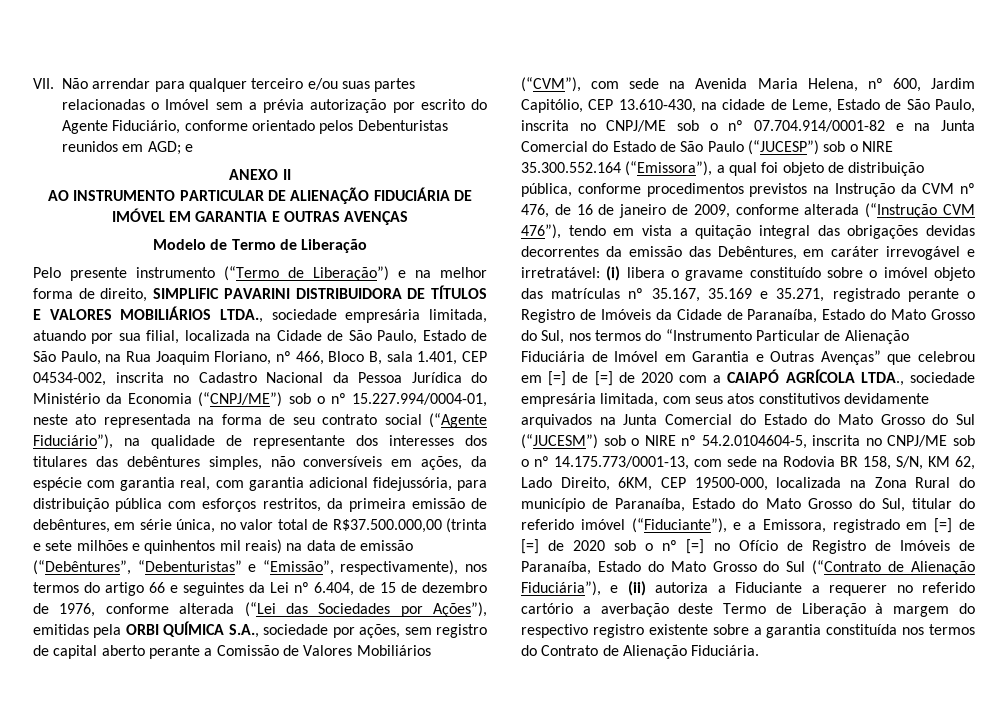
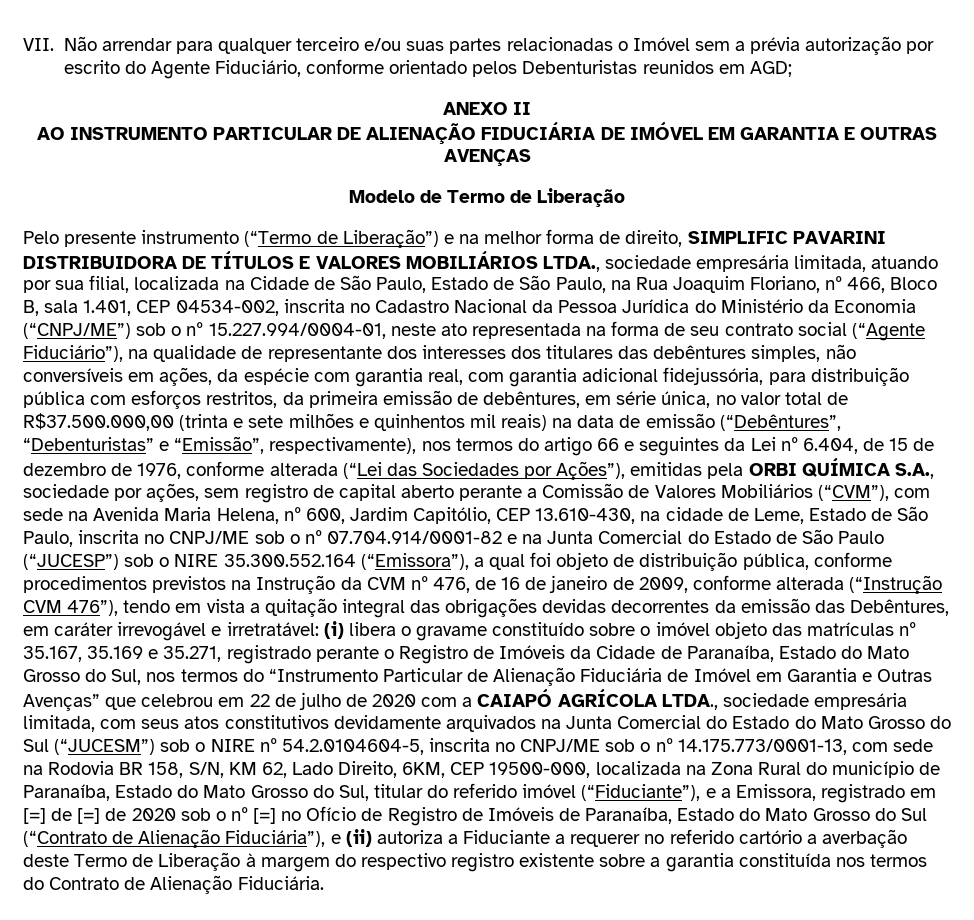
[184,144,193,152] e -> (792, 69) none
[548,371,613,386] [=] de [=] -> [249,692,341,710] 22 de julho

